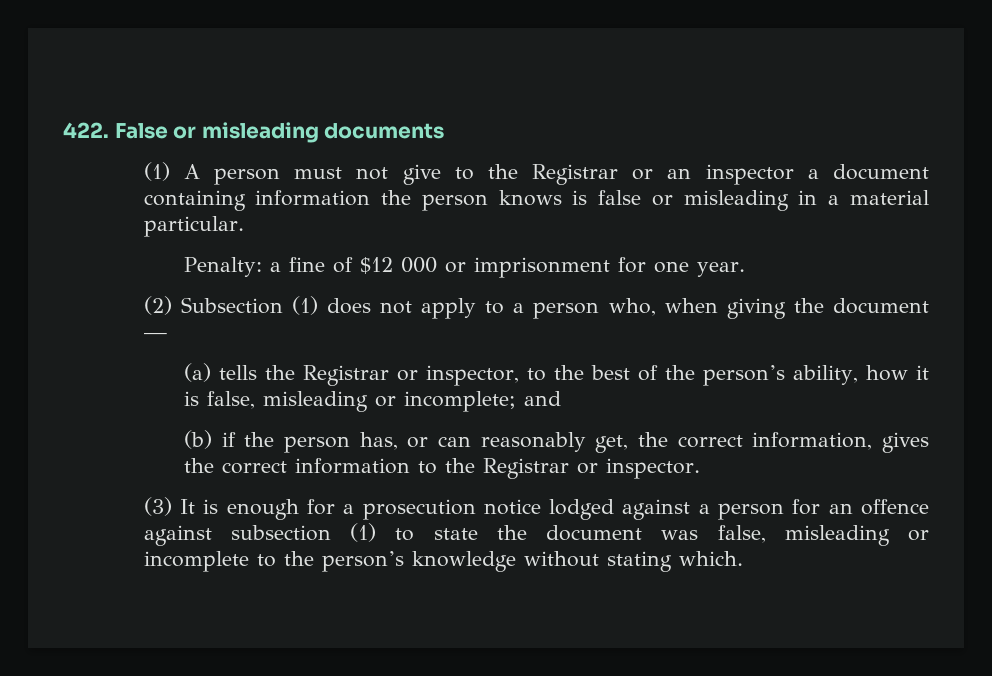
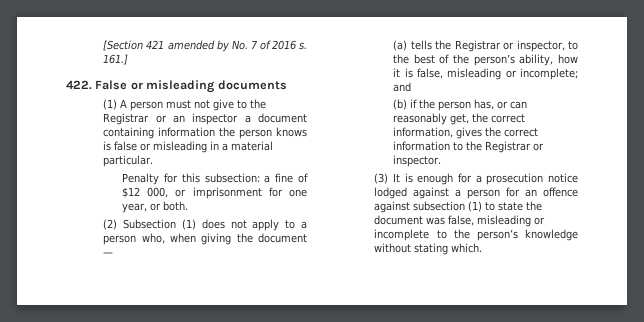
(63, 130) none -> [103,40,307,52] [103,54,129,65] [Section 421 amended by No. 7 of 2016 s. 161.] //
[183,257,262,277] Penalty: -> [122,173,260,185] Penalty for this subsection:
[400,257,437,273] 000 -> [147,187,169,198] 000,
[696,262,745,277] year. -> [122,201,189,213] year, or both.

